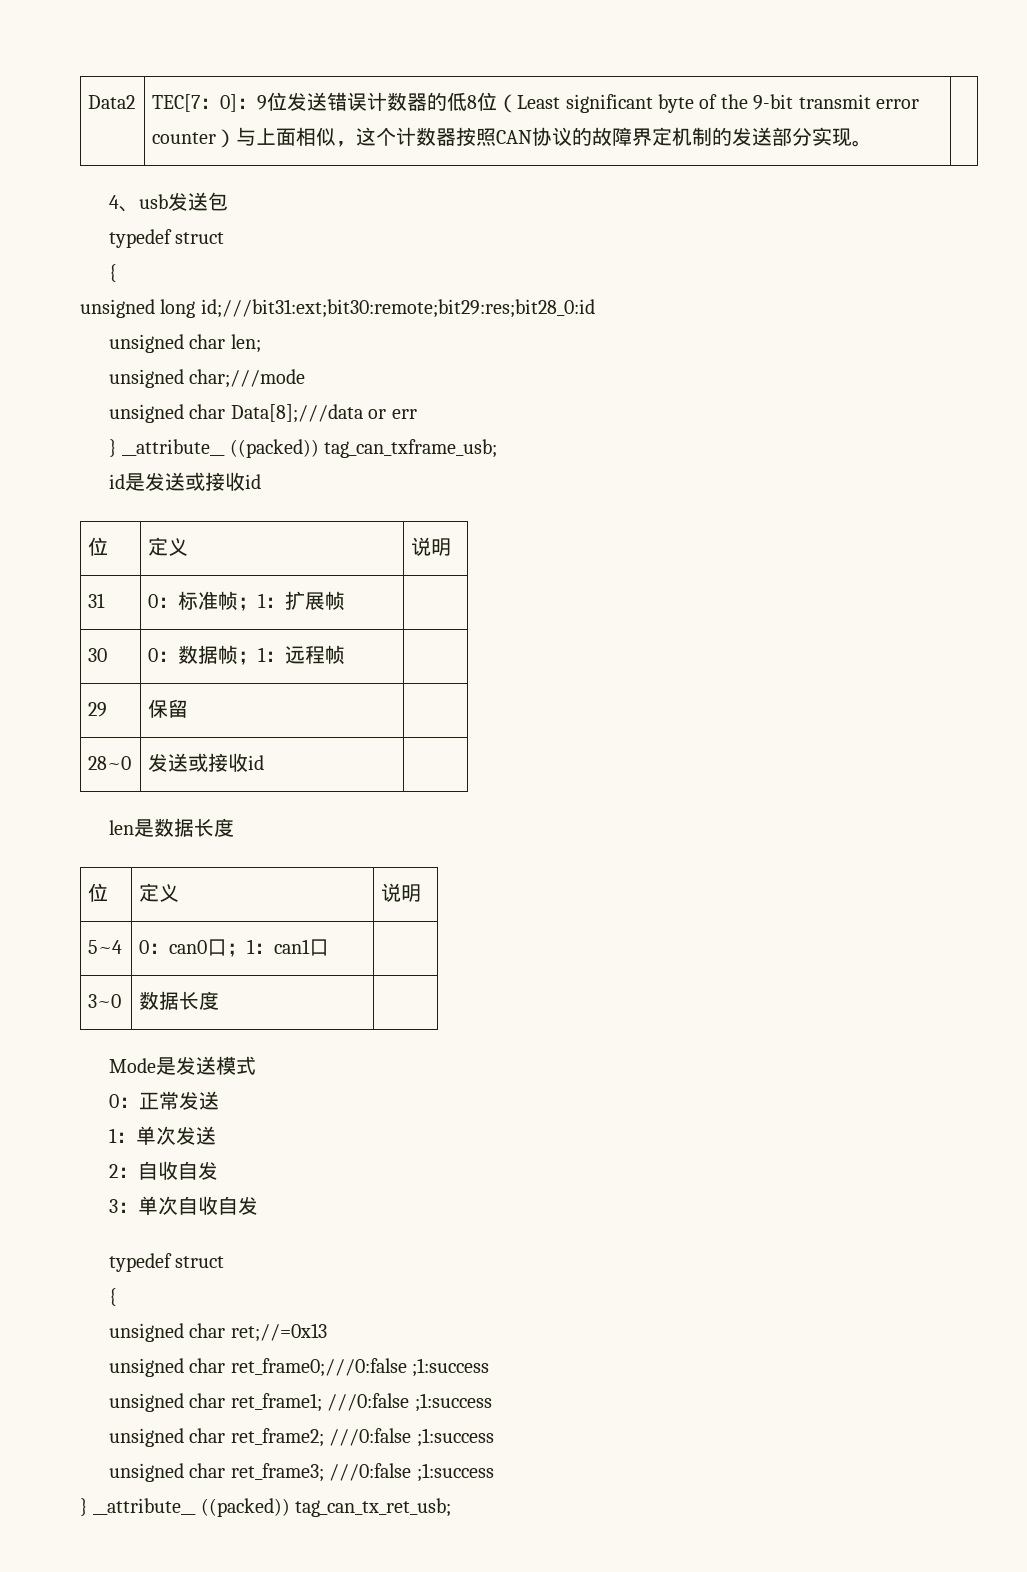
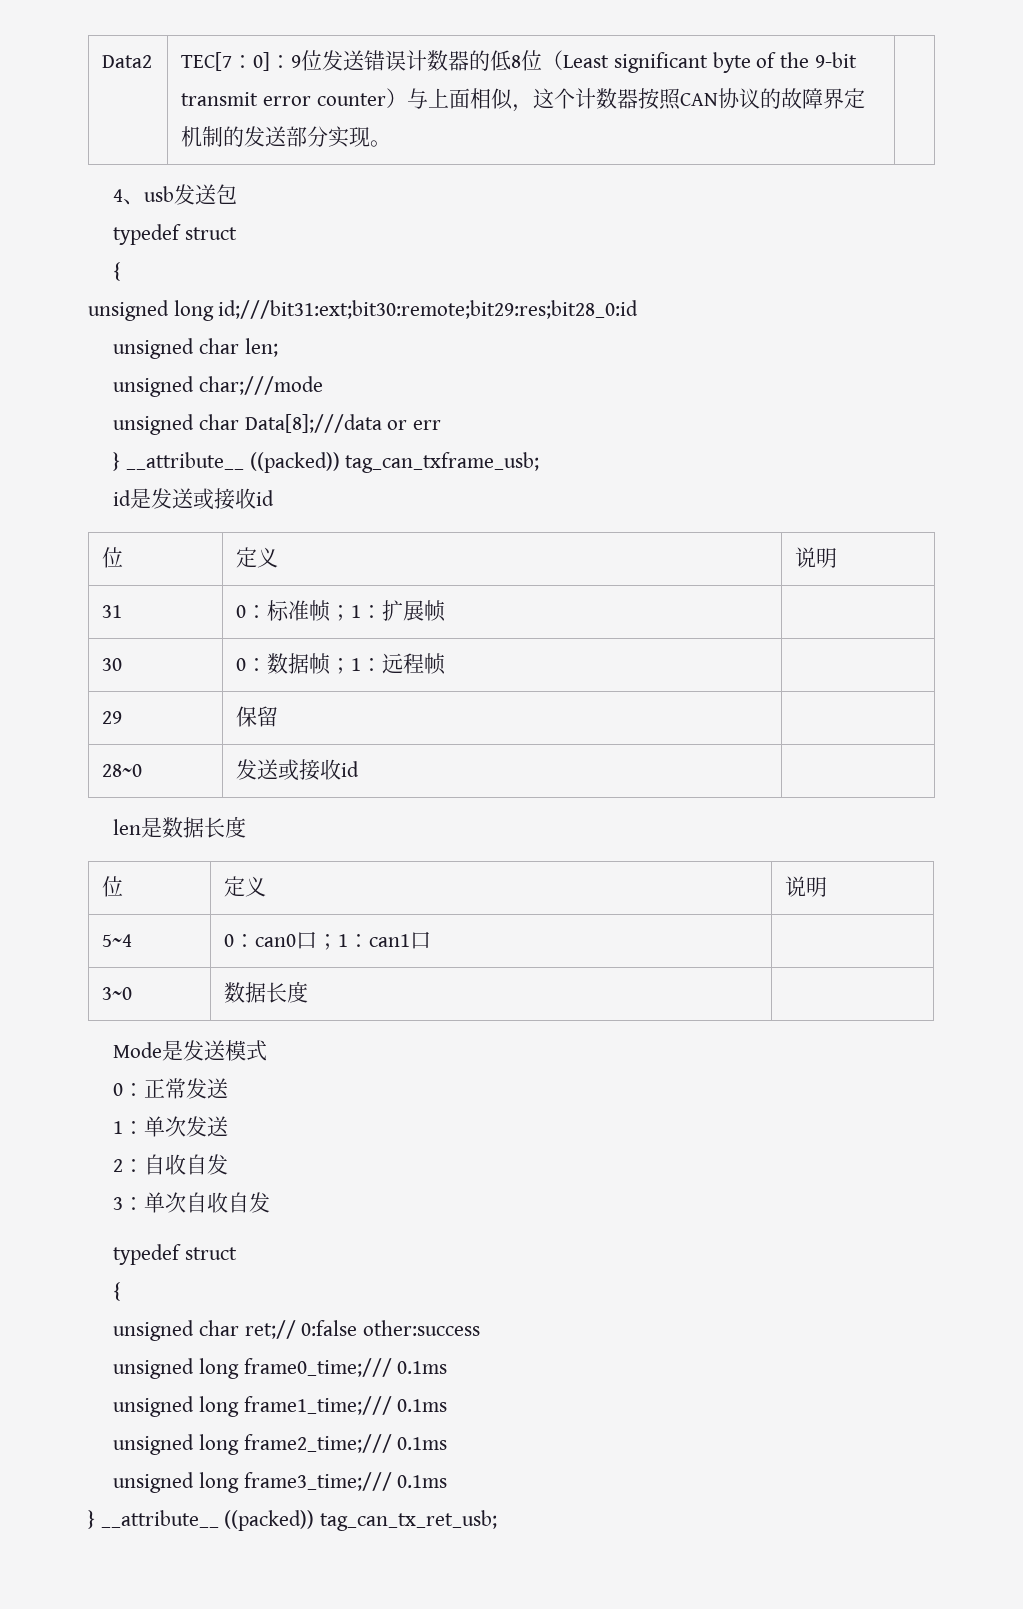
[230,1323,327,1342] [108,1358,490,1377] [108,1393,492,1412] [108,1428,494,1447] [108,1463,494,1482] ret;//=0x13 // unsigned char ret_frame0;///0:false ;1:success // unsigned char ret_frame1; ///0:false ;1:success // unsigned char ret_frame2; ///0:false ;1:success // unsigned char ret_frame3; ///0:false ;1:success -> [244,1320,481,1339] [113,1358,448,1379] [113,1396,448,1417] [113,1434,448,1455] [113,1472,448,1493] ret;// 0:false other:success // unsigned long frame0_time;/// 0.1ms // unsigned long frame1_time;/// 0.1ms // unsigned long frame2_time;/// 0.1ms // unsigned long frame3_time;/// 0.1ms

